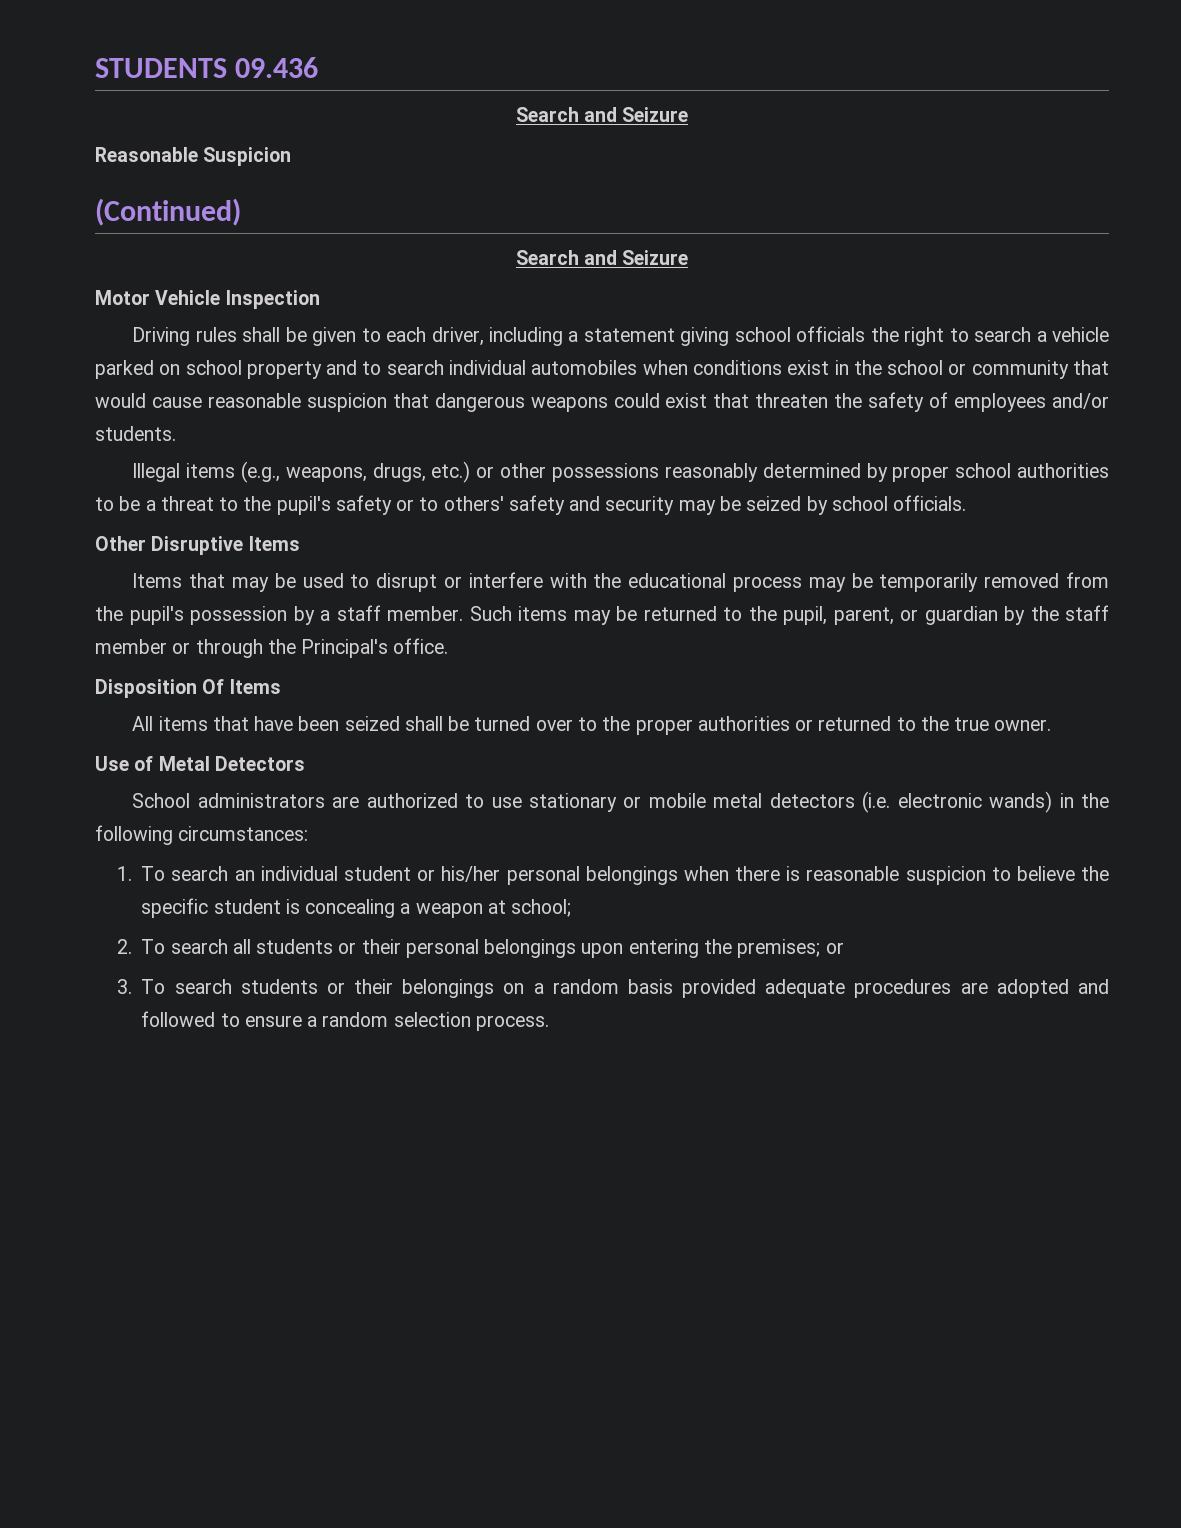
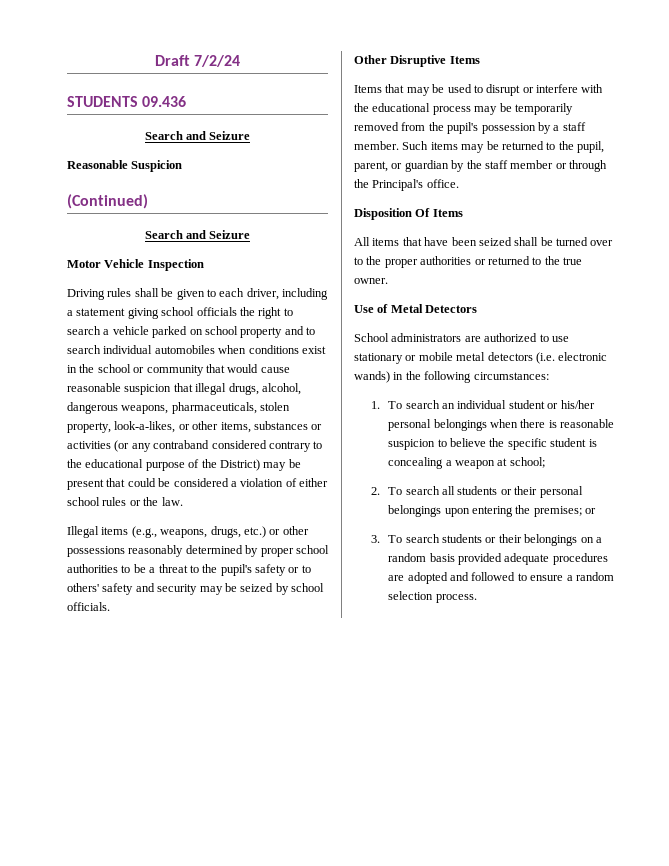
(95, 68) none -> [154,55,241,67] Draft 7/2/24 //
[434,392,1109,412] [95,426,176,441] dangerous weapons could exist that threaten the safety of employees and/or students. -> [195,383,301,395] [67,402,291,414] [67,421,323,433] [67,440,323,452] [67,459,301,471] [67,478,328,490] [67,497,183,506] illegal drugs, alcohol, dangerous weapons, pharmaceuticals, stolen property, look-a-likes, or other items, substances or activities (or any contraband considered contrary to the educational purpose of the District) may be present that could be considered a violation of either school rules or the law.

